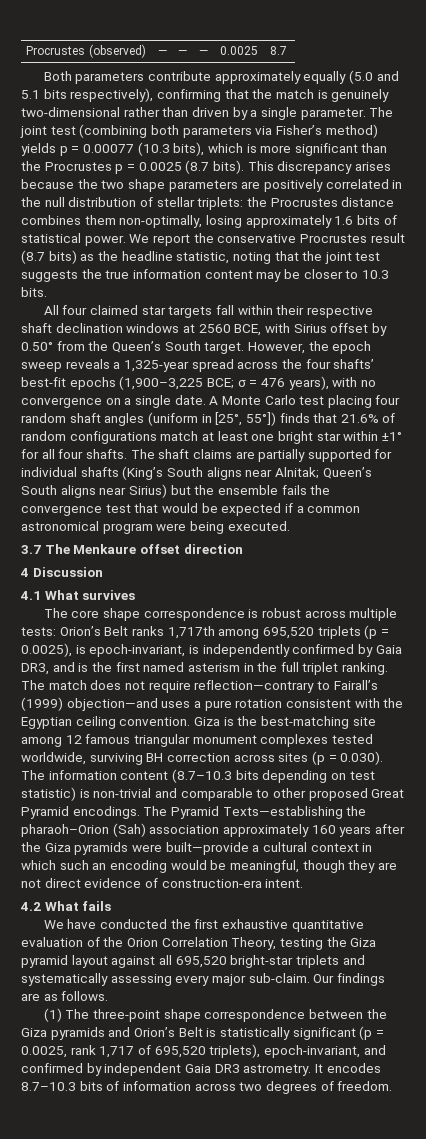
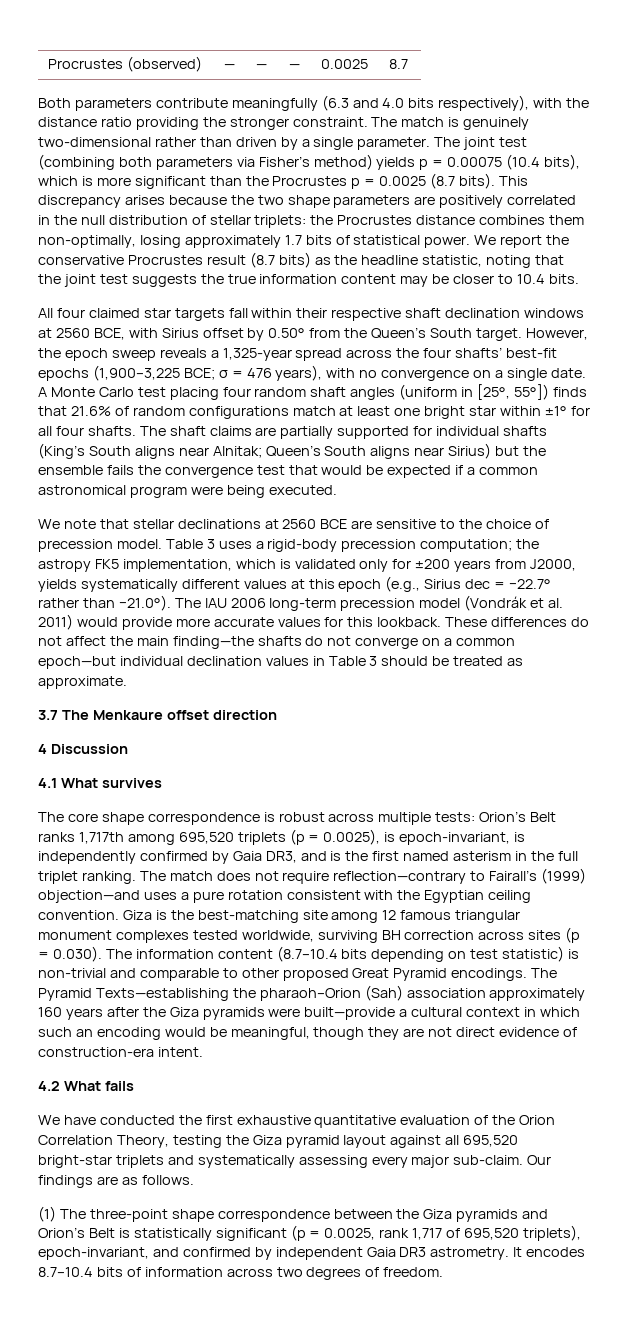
[214,70,399,84] [21,88,273,102] approximately equally (5.0 and 5.1 bits respectively), confirming that the -> [231,95,590,111] [38,117,398,130] meaningfully (6.3 and 4.0 bits respectively), with the distance ratio providing the stronger constraint. The
[82,142,170,156] 0.00077 (10.3 -> [447,154,541,170] 0.00075 (10.4
[334,216,354,225] 1.6 -> [284,235,302,245] 1.7
[361,270,389,279] 10.3 -> [516,274,545,284] 10.4
(290, 526) none -> [38,519,549,529] [38,539,540,552] [38,559,577,572] [38,576,552,592] [38,595,564,611] [38,614,590,630] [38,636,516,649] [38,656,524,669] [38,676,127,689] // We note that stellar declinations at 2560 BCE are sensitive to the choice of precession model. Table 3 uses a rigid-body precession computation; the astropy FK5 implementation, which is validated only for ±200 years from J2000, yields systematically different values at this epoch (e.g., Sirius dec = −22.7° rather than −21.0°). The IAU 2006 long-term precession model (Vondrák et al. 2011) would provide more accurate values for this lookback. These differences do not affect the main finding—the shafts do not converge on a common epoch—but individual declination values in Table 3 should be treated as approximate.
[171,769,232,783] (8.7–10.3 -> [276,946,338,962] (8.7–10.4
[21,1082,76,1091] 8.7–10.3 -> [38,1267,93,1277] 8.7–10.4

